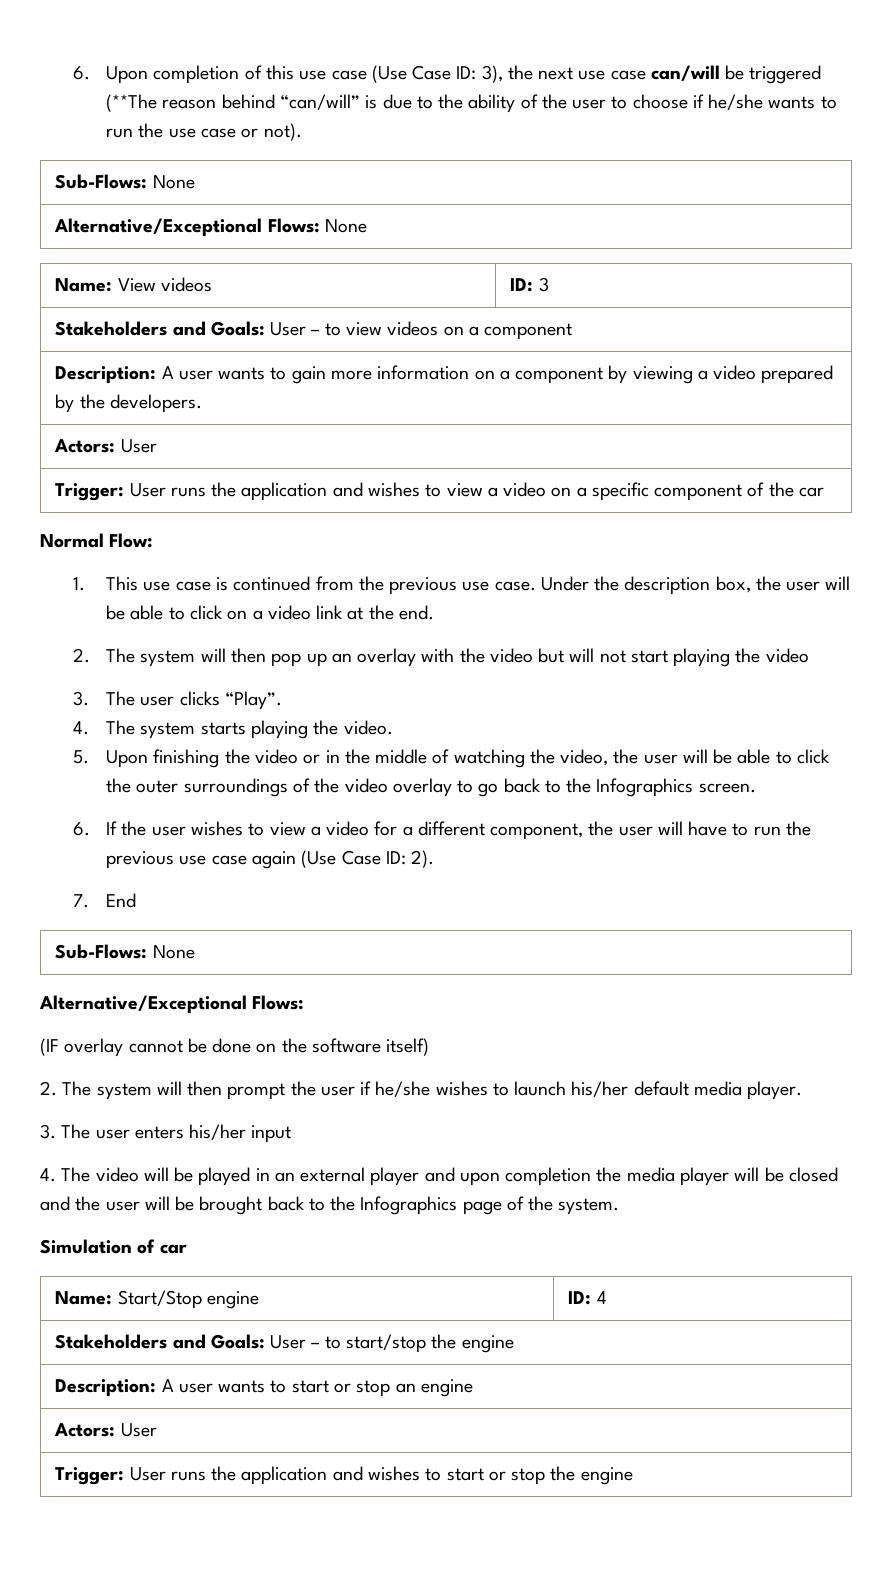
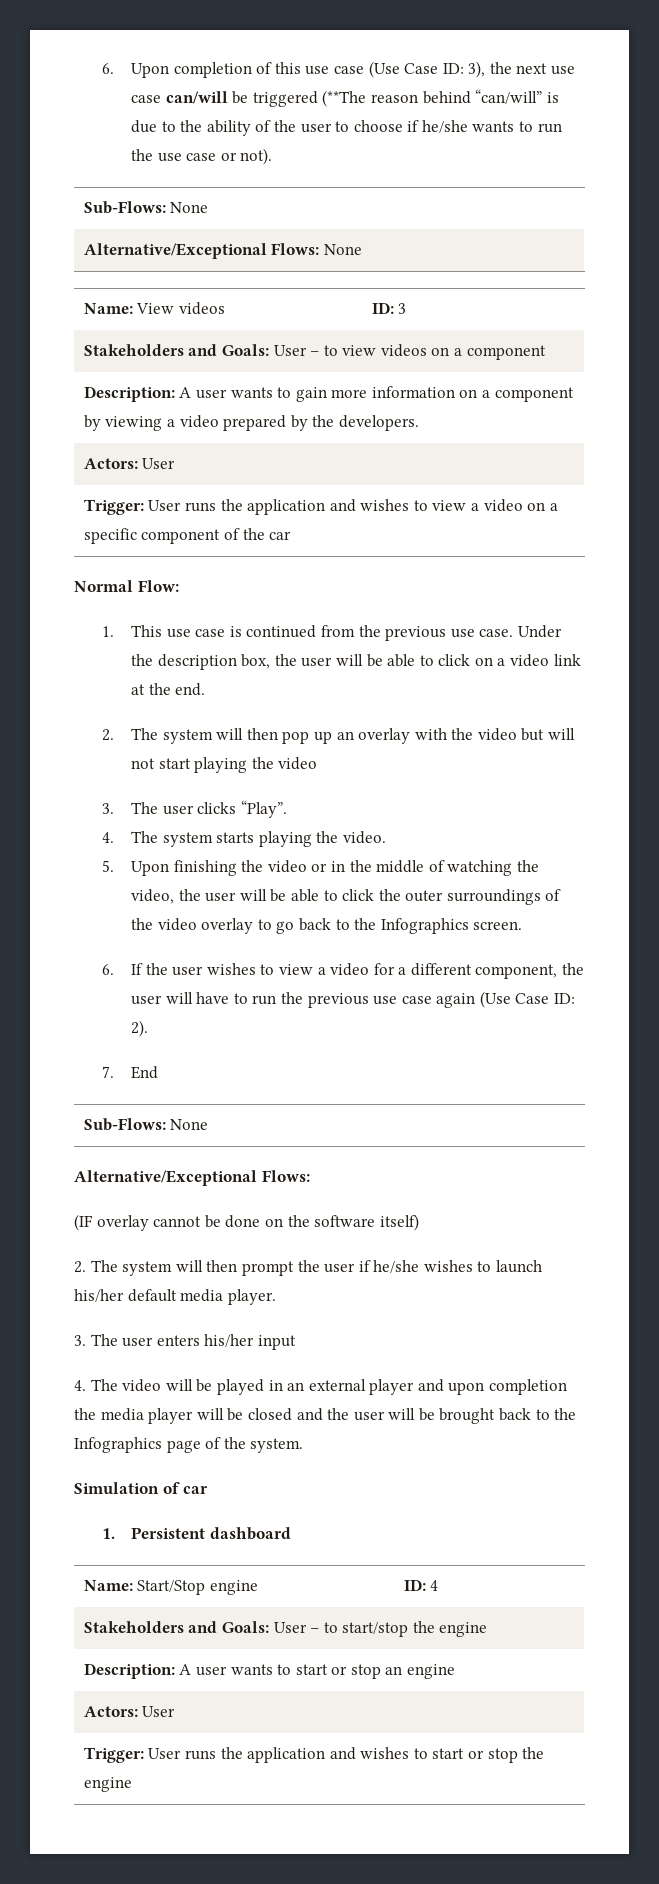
(187, 1249) none -> [102,1527,291,1540] // 1. Persistent dashboard

